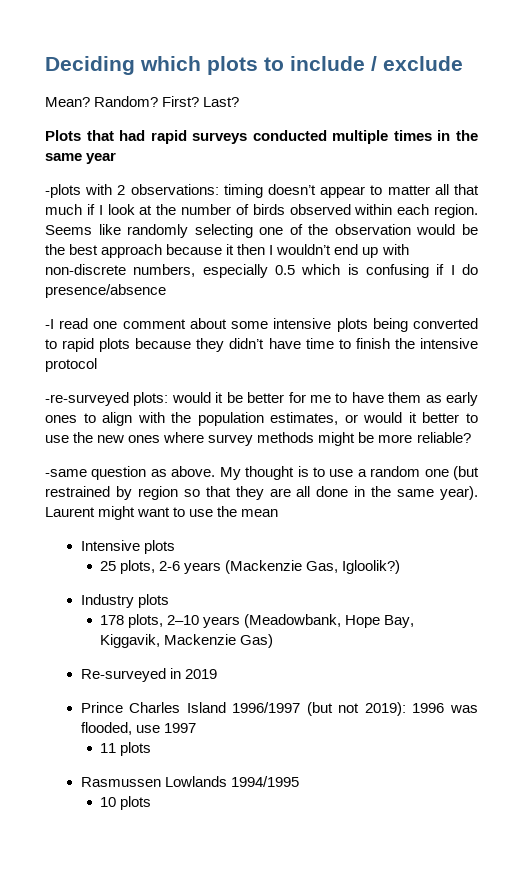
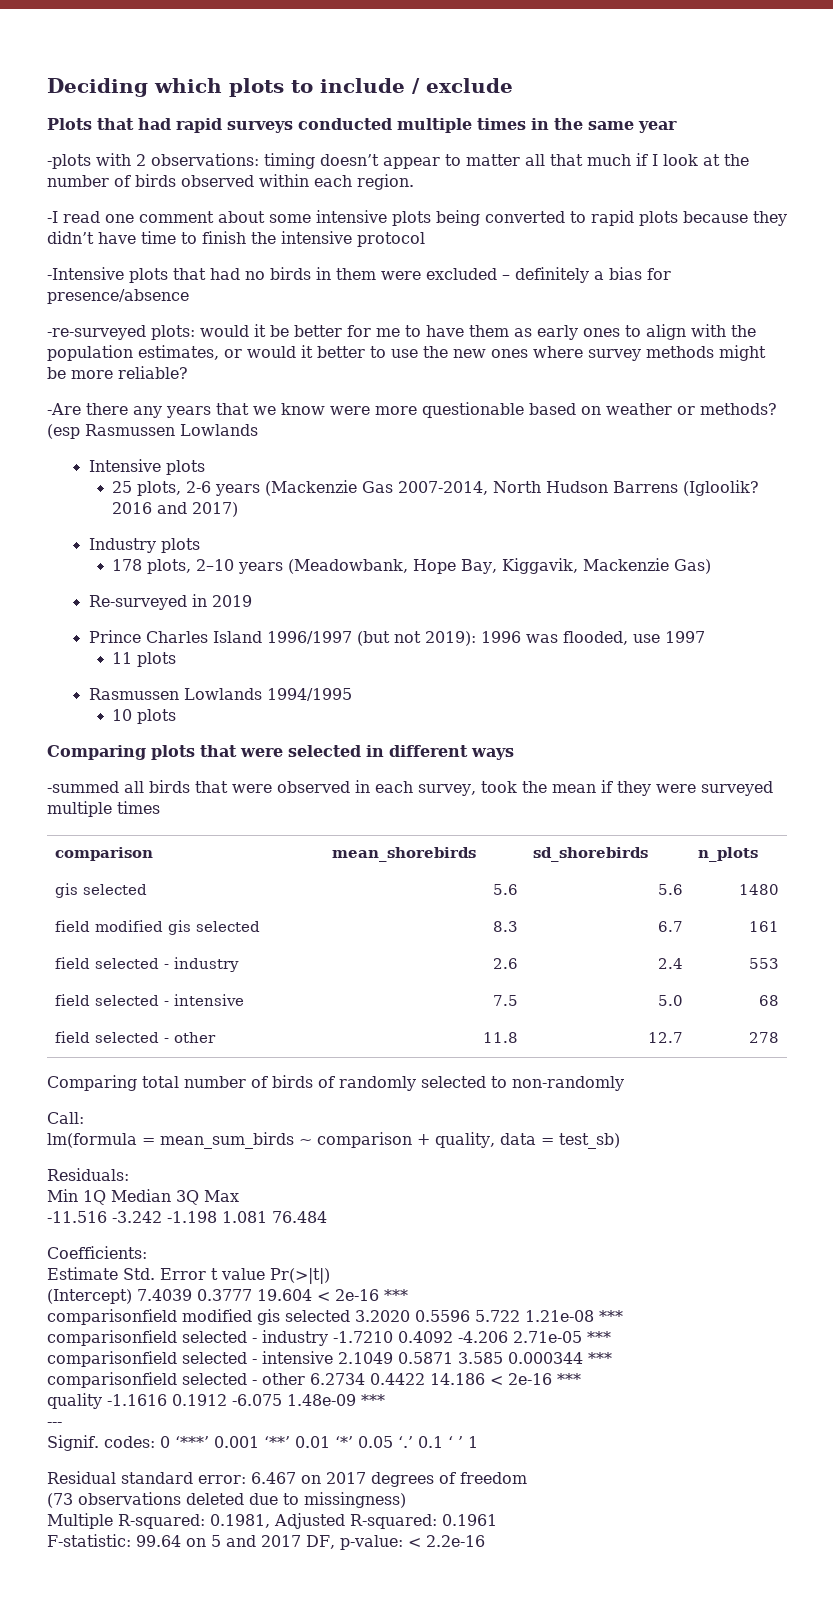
[45,96,240,107] // Mean? Random? First? Last? -> (513, 85) none
[45,224,478,238] [45,244,409,258] [45,264,478,278] [45,284,166,298] Seems like randomly selecting one of the observation would be the best approach because it then I wouldn’t end up with non-discrete numbers, especially 0.5 which is confusing if I do presence/absence -> (414, 182) none
(97, 365) none -> [47,267,671,283] [47,289,189,304] // -Intensive plots that had no birds in them were excluded – definitely a bias for presence/absence
[45,466,480,480] [45,486,479,500] [45,506,279,520] -same question as above. My thought is to use a random one (but restrained by region so that they are all done in the same year). Laurent might want to use the mean -> [47,402,777,418] [47,424,258,439] -Are there any years that we know were more questionable based on weather or methods? (esp Rasmussen Lowlands
[306,560,401,574] Gas, Igloolik?) -> [362,480,760,496] [112,502,239,517] Gas 2007-2014, North Hudson Barrens (Igloolik? 2016 and 2017)
(152, 803) none -> [47,745,514,760] [47,780,773,796] [47,801,160,817] [54,847,153,861] [331,847,476,862] [532,847,648,862] [697,847,758,862] [54,883,147,898] [493,884,519,895] [658,884,684,895] [739,884,780,895] [54,920,260,935] [493,921,519,932] [658,921,684,932] [749,921,780,932] [54,957,239,972] [493,958,519,969] [658,958,684,969] [749,958,780,969] [54,994,244,1006] [493,995,519,1006] [658,995,684,1006] [759,995,780,1006] [54,1031,216,1043] [483,1032,519,1043] [648,1032,684,1043] [749,1032,780,1043] [47,1075,624,1091] [47,1112,84,1124] [47,1132,620,1149] [47,1168,129,1181] [47,1189,239,1205] [47,1211,327,1223] [47,1246,147,1259] [47,1267,330,1284] [47,1289,408,1304] [47,1309,623,1325] [47,1330,611,1346] [47,1351,612,1367] [47,1372,581,1388] [47,1393,385,1409] [47,1422,62,1427] [47,1435,478,1451] [47,1471,527,1487] [47,1492,406,1508] [47,1513,497,1529] [47,1534,485,1550] // Comparing plots that were selected in different ways // -summed all birds that were observed in each survey, took the mean if they were surveyed multiple times // comparison | mean_shorebirds | sd_shorebirds | n_plots // gis selected | 5.6 | 5.6 | 1480 // field modified gis selected | 8.3 | 6.7 | 161 // field selected - industry | 2.6 | 2.4 | 553 // field selected - intensive | 7.5 | 5.0 | 68 // field selected - other | 11.8 | 12.7 | 278 // Comparing total number of birds of randomly selected to non-randomly // Call: // lm(formula = mean_sum_birds ~ comparison + quality, data = test_sb) // Residuals: // Min 1Q Median 3Q Max // -11.516 -3.242 -1.198 1.081 76.484 // Coefficients: // Estimate Std. Error t value Pr(>|t|) // (Intercept) 7.4039 0.3777 19.604 < 2e-16 *** // comparisonfield modified gis selected 3.2020 0.5596 5.722 1.21e-08 *** // comparisonfield selected - industry -1.7210 0.4092 -4.206 2.71e-05 *** // comparisonfield selected - intensive 2.1049 0.5871 3.585 0.000344 *** // comparisonfield selected - other 6.2734 0.4422 14.186 < 2e-16 *** // quality -1.1616 0.1912 -6.075 1.48e-09 *** // --- // Signif. codes: 0 ‘***’ 0.001 ‘**’ 0.01 ‘*’ 0.05 ‘.’ 0.1 ‘ ’ 1 // Residual standard error: 6.467 on 2017 degrees of freedom // (73 observations deleted due to missingness) // Multiple R-squared: 0.1981, Adjusted R-squared: 0.1961 // F-statistic: 99.64 on 5 and 2017 DF, p-value: < 2.2e-16

